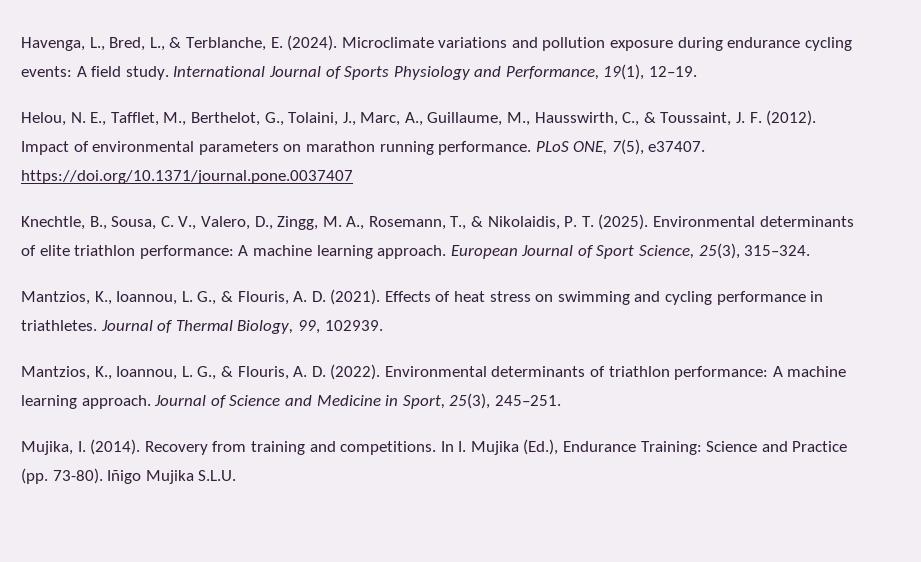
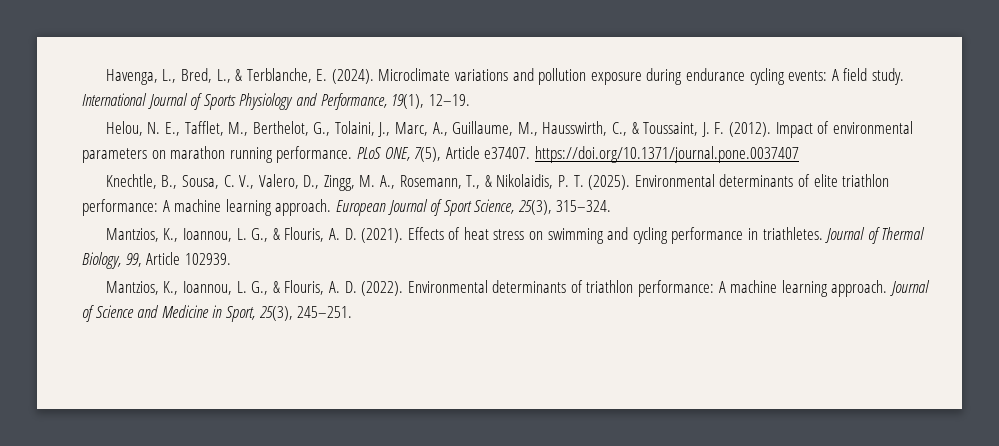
(644, 147) none -> [445,146,480,159] Article
(320, 327) none -> [146,252,181,265] Article
[21,439,848,455] [21,468,237,484] // Mujika, I. (2014). Recovery from training and competitions. In I. Mujika (Ed.), Endurance Training: Science and Practice (pp. 73-80). Iñigo Mujika S.L.U. -> (353, 312) none

